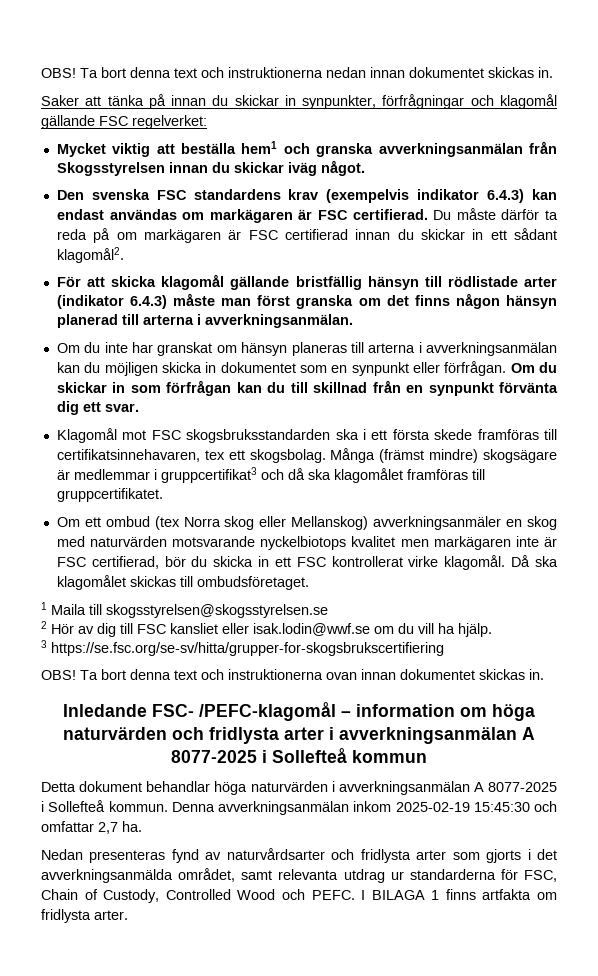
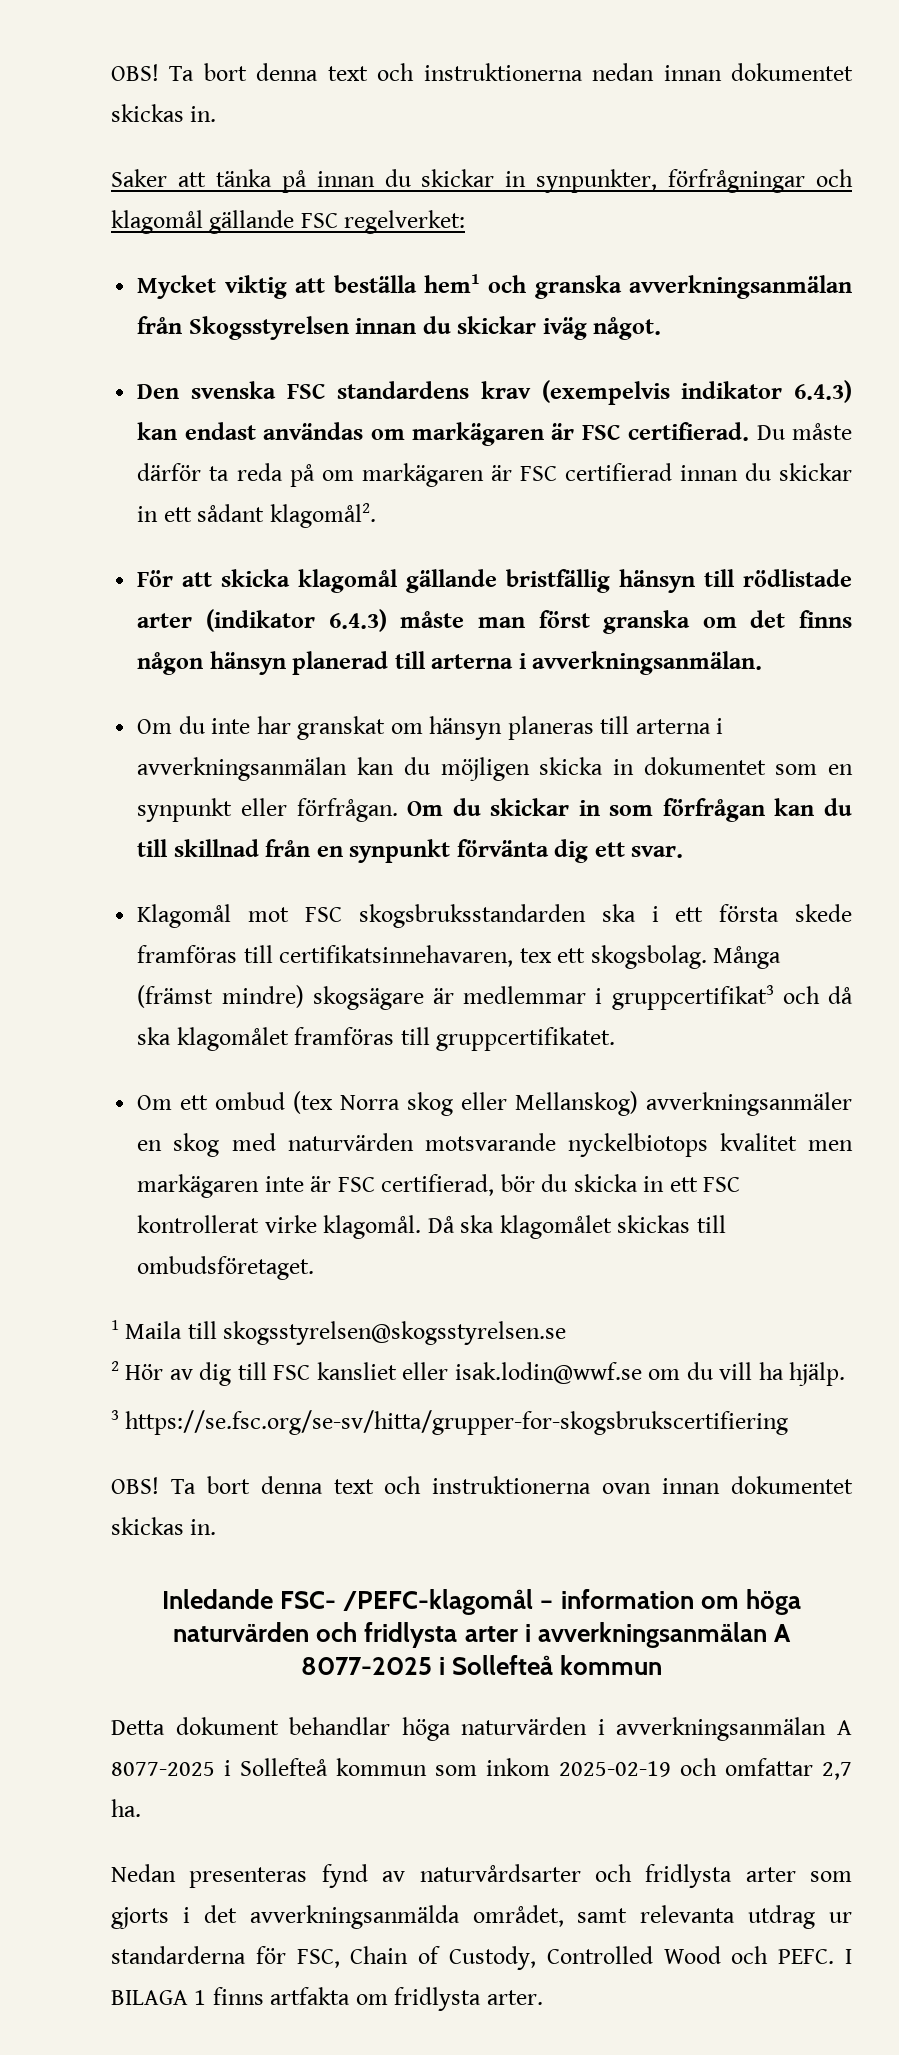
[108,801,349,815] kommun. Denna avverkningsanmälan -> [336,1758,477,1776] kommun som
[473,802,530,812] 15:45:30 -> (671, 1769) none

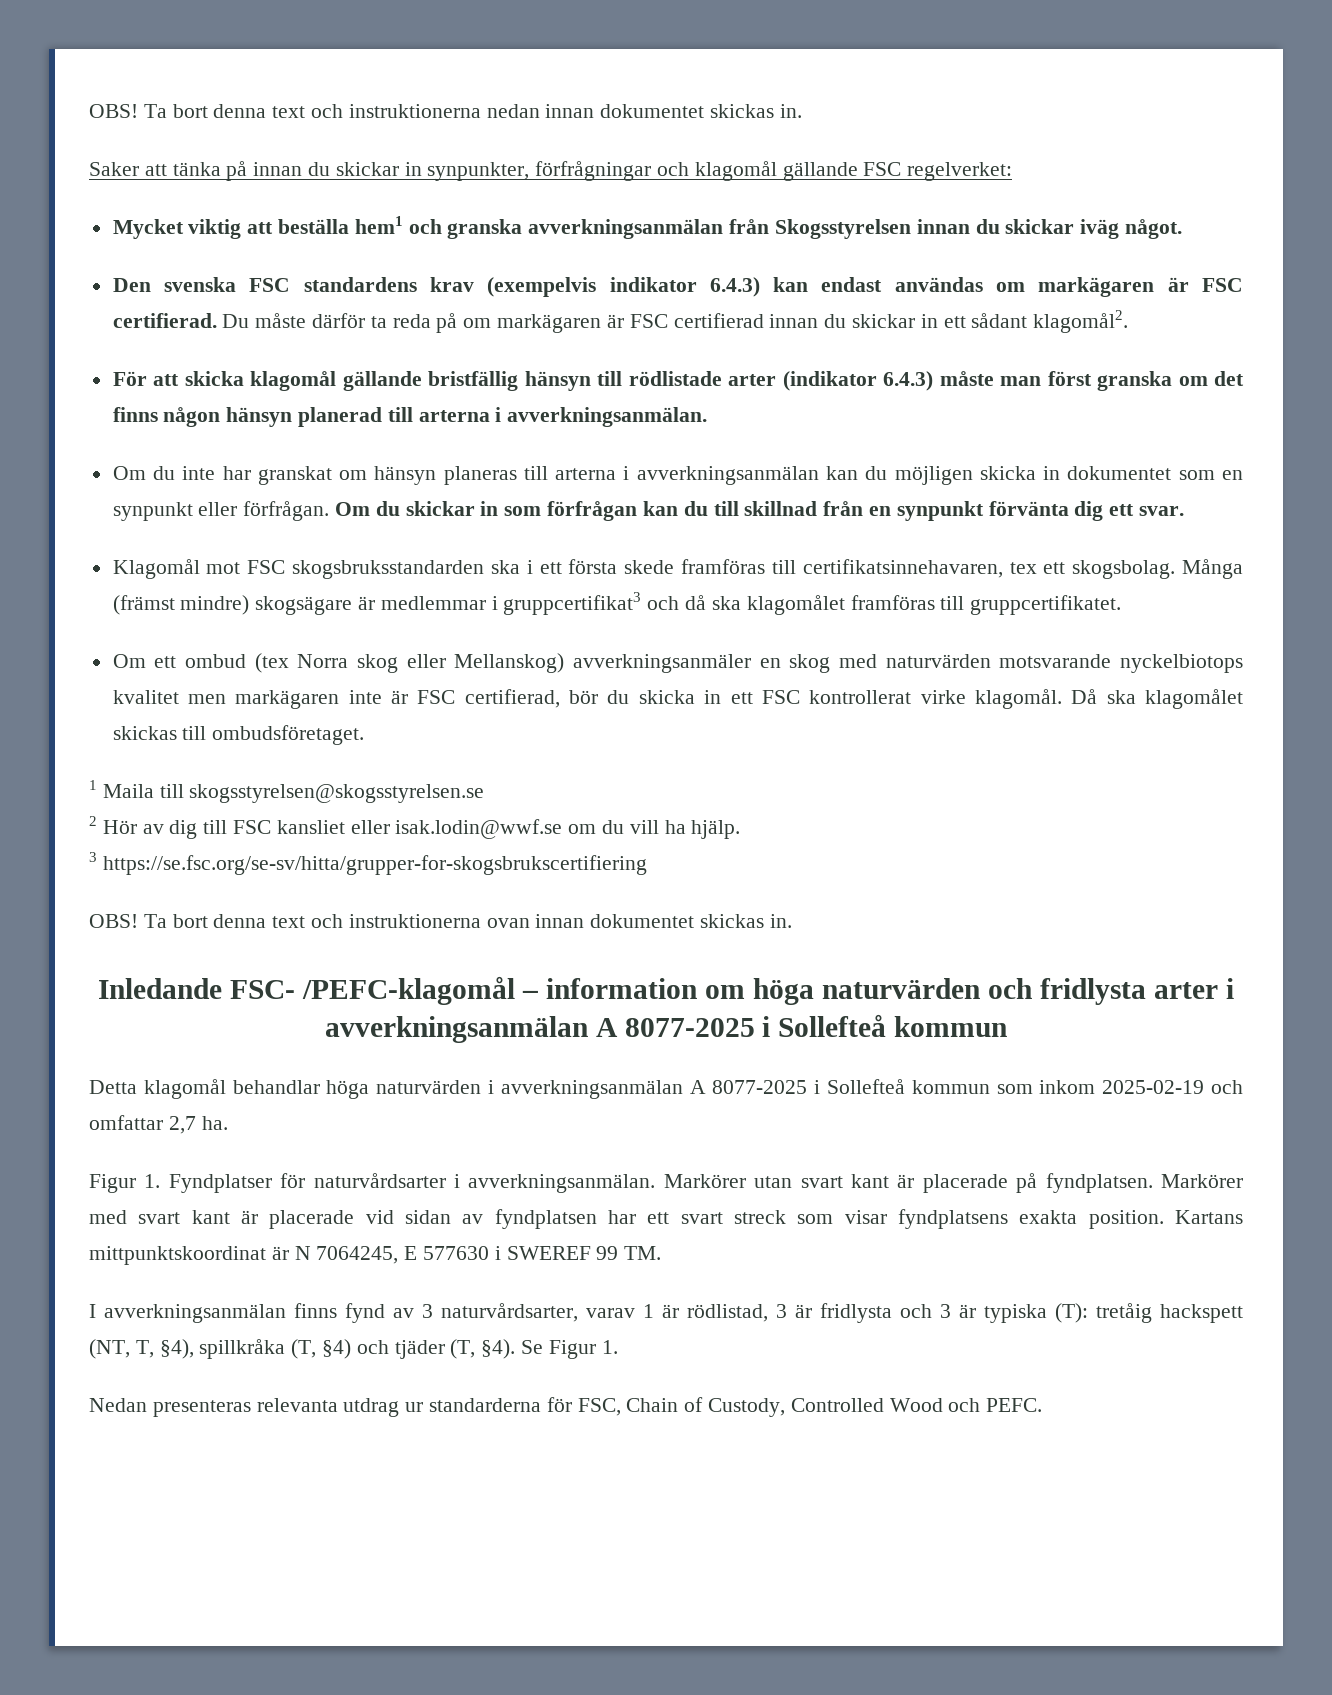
[175,1717,279,1735] dokument -> [143,1079,226,1099] klagomål
[111,1864,852,1888] [111,1905,628,1929] Nedan presenteras fynd av naturvårdsarter och fridlysta arter som gjorts i det avverkningsanmälda området, samt -> [89,1173,1243,1193] [89,1209,1244,1229] [89,1246,662,1265] [89,1303,1243,1323] [89,1339,618,1359] [89,1398,251,1417] Figur 1. Fyndplatser för naturvårdsarter i avverkningsanmälan. Markörer utan svart kant är placerade på fyndplatsen. Markörer med svart kant är placerade vid sidan av fyndplatsen har ett svart streck som visar fyndplatsens exakta position. Kartans mittpunktskoordinat är N 7064245, E 577630 i SWEREF 99 TM. // I avverkningsanmälan finns fynd av 3 naturvårdsarter, varav 1 är rödlistad, 3 är fridlysta och 3 är typiska (T): tretåig hackspett (NT, T, §4), spillkråka (T, §4) och tjäder (T, §4). Se Figur 1. // Nedan presenteras
[844,1949,852,1964] [111,1987,543,2011] I BILAGA 1 finns artfakta om fridlysta arter. -> (1043, 1405) none

